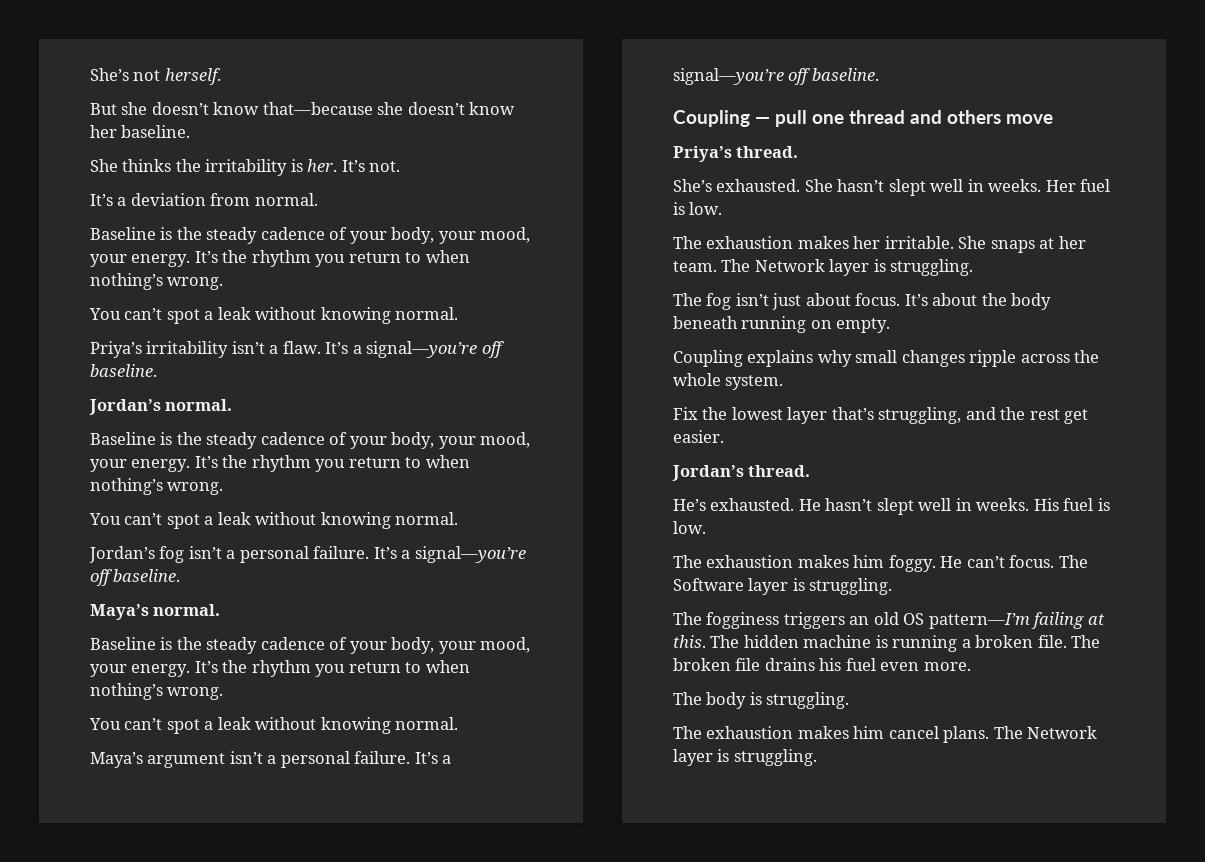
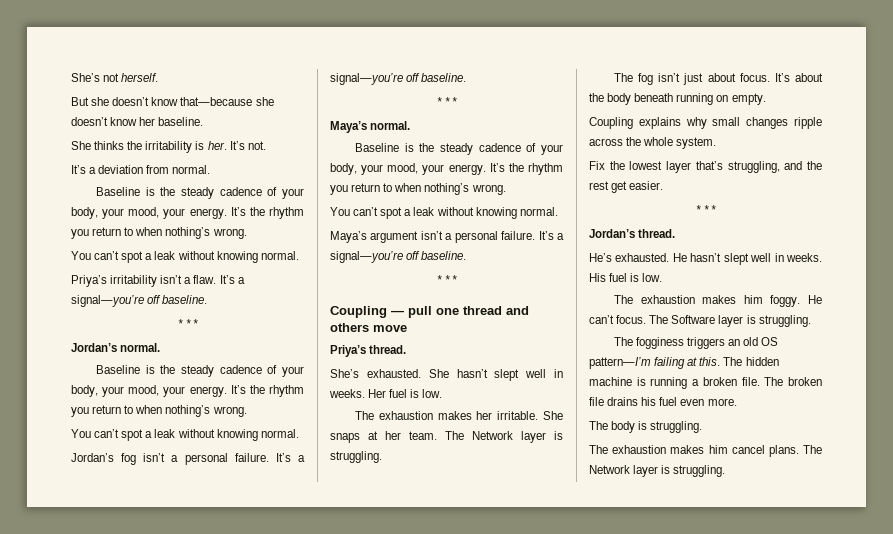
(157, 370) none -> [178,319,198,328] // * * *
(181, 575) none -> [437,97,457,106] // * * *
(879, 74) none -> [437,275,457,284] // * * *
(724, 436) none -> [696,205,716,214] // * * *

